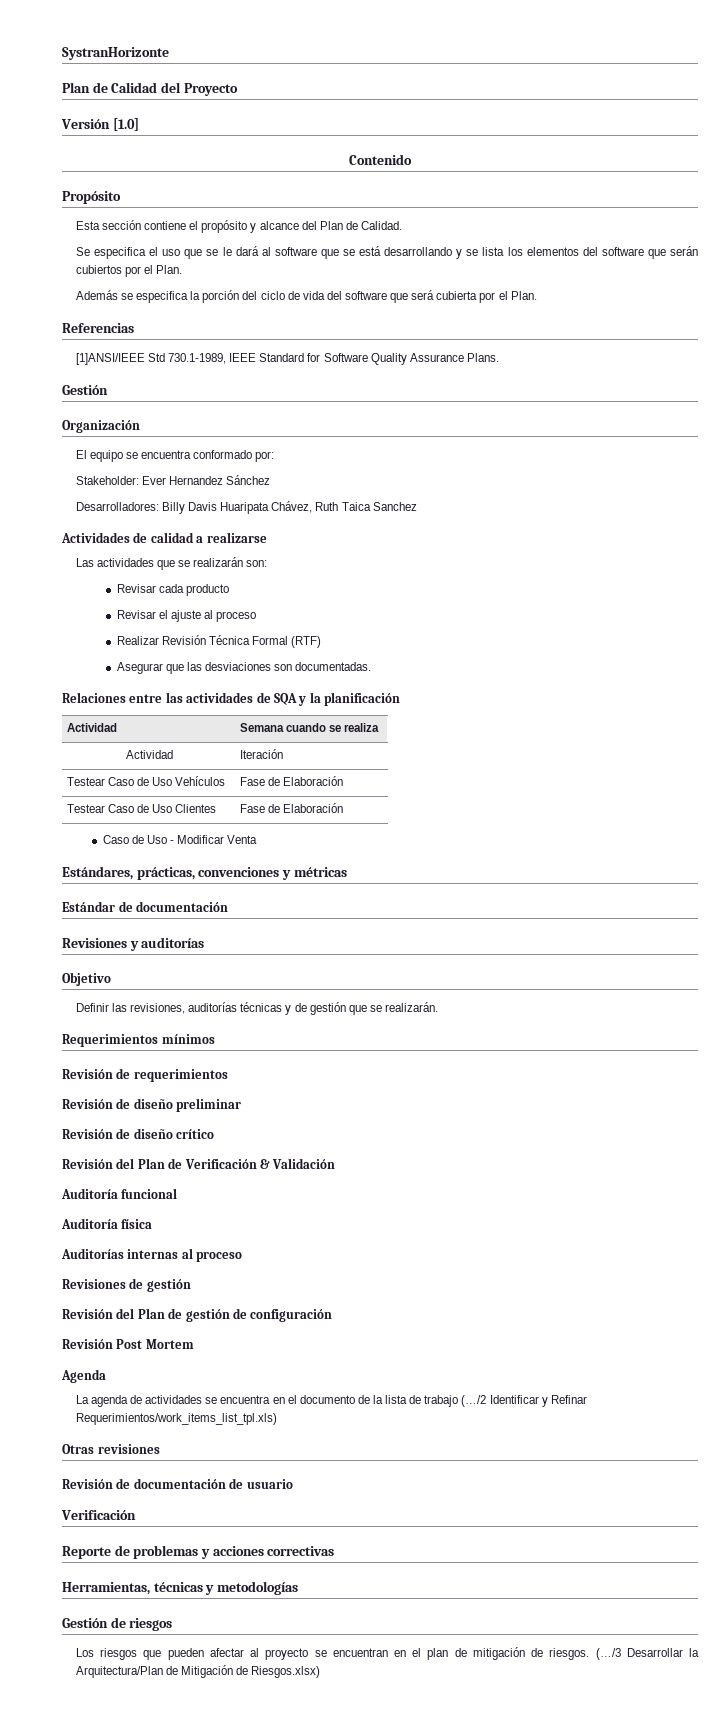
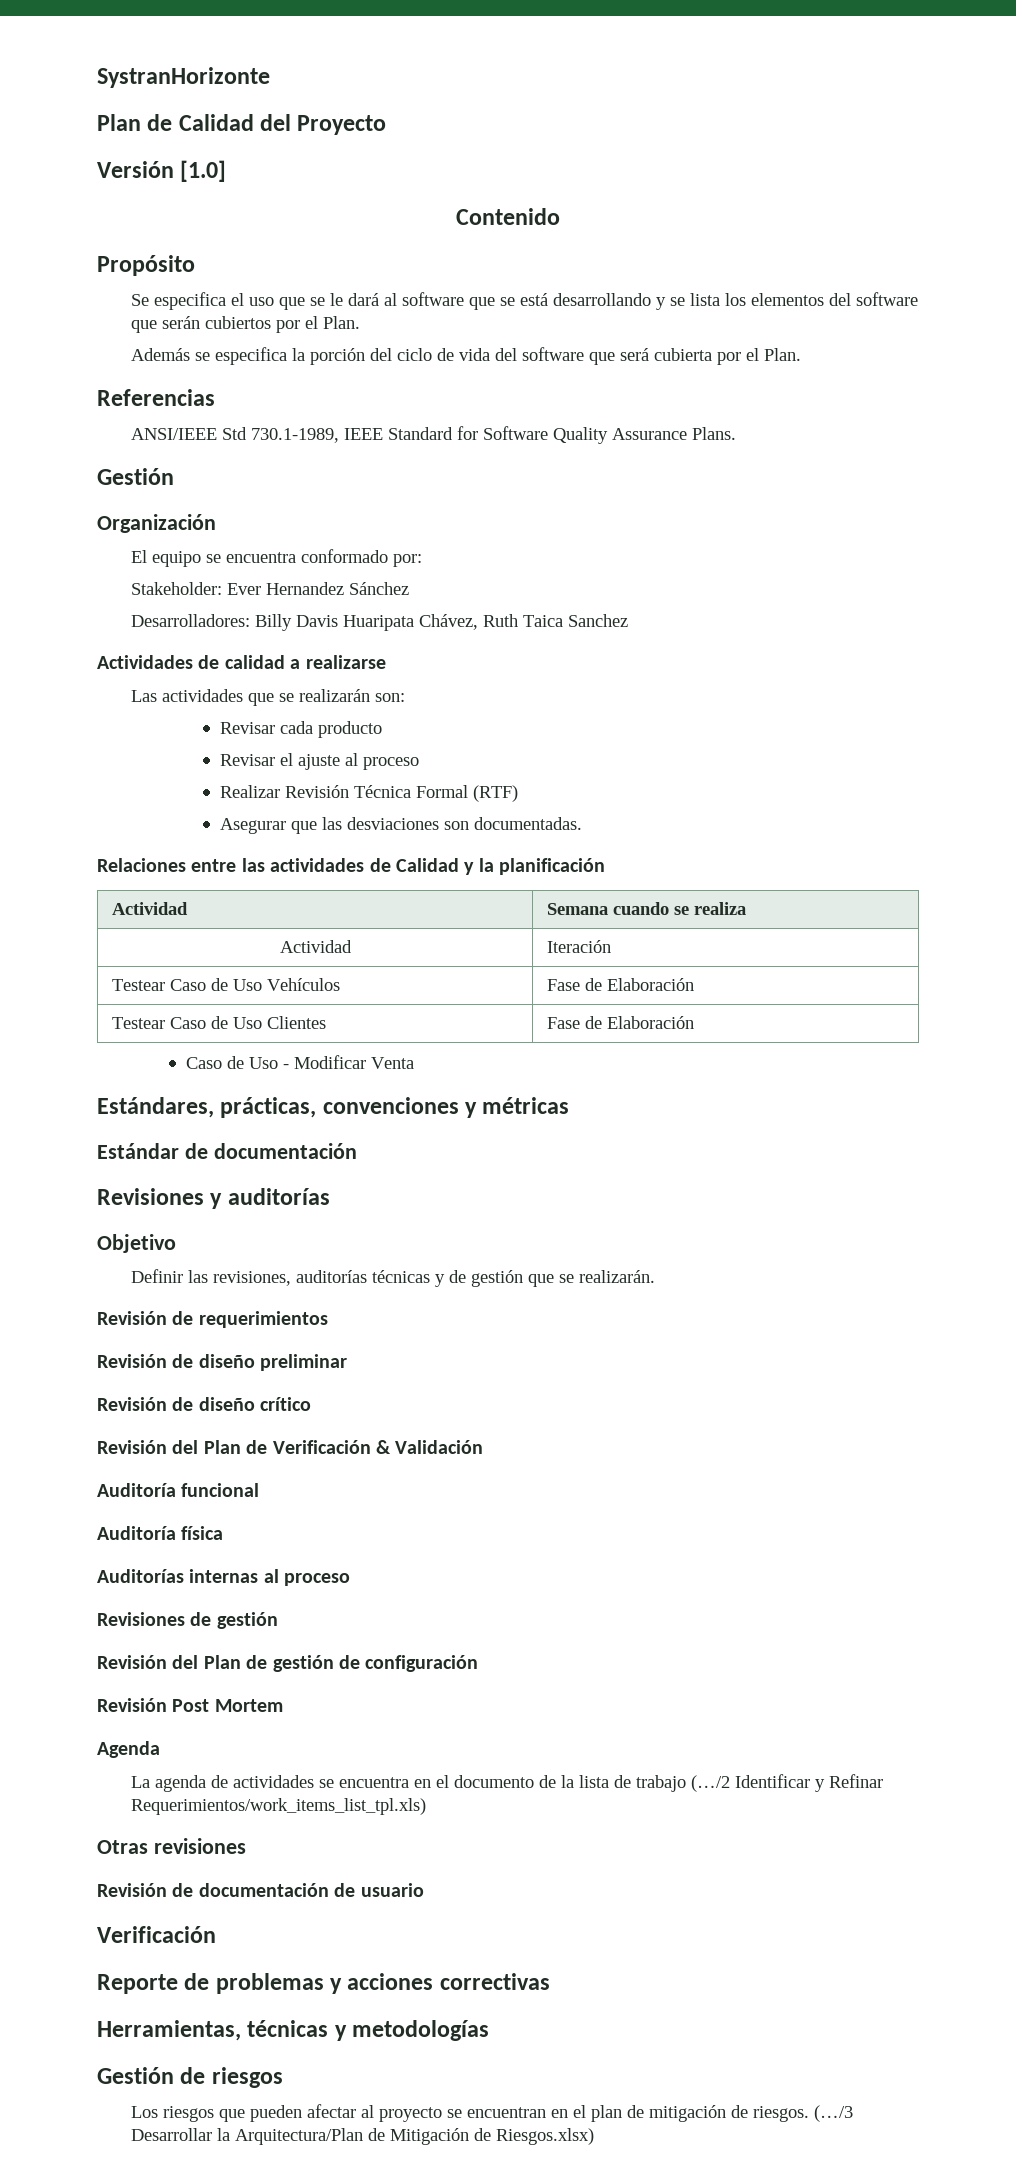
[75,220,403,233] // Esta sección contiene el propósito y alcance del Plan de Calidad. -> (195, 265) none
[75,353,145,365] [1]ANSI/IEEE -> [131,428,218,440] ANSI/IEEE
[273,693,297,705] SQA -> [396,858,459,872] Calidad
[62,1034,215,1047] // Requerimientos mínimos -> (656, 1276) none

